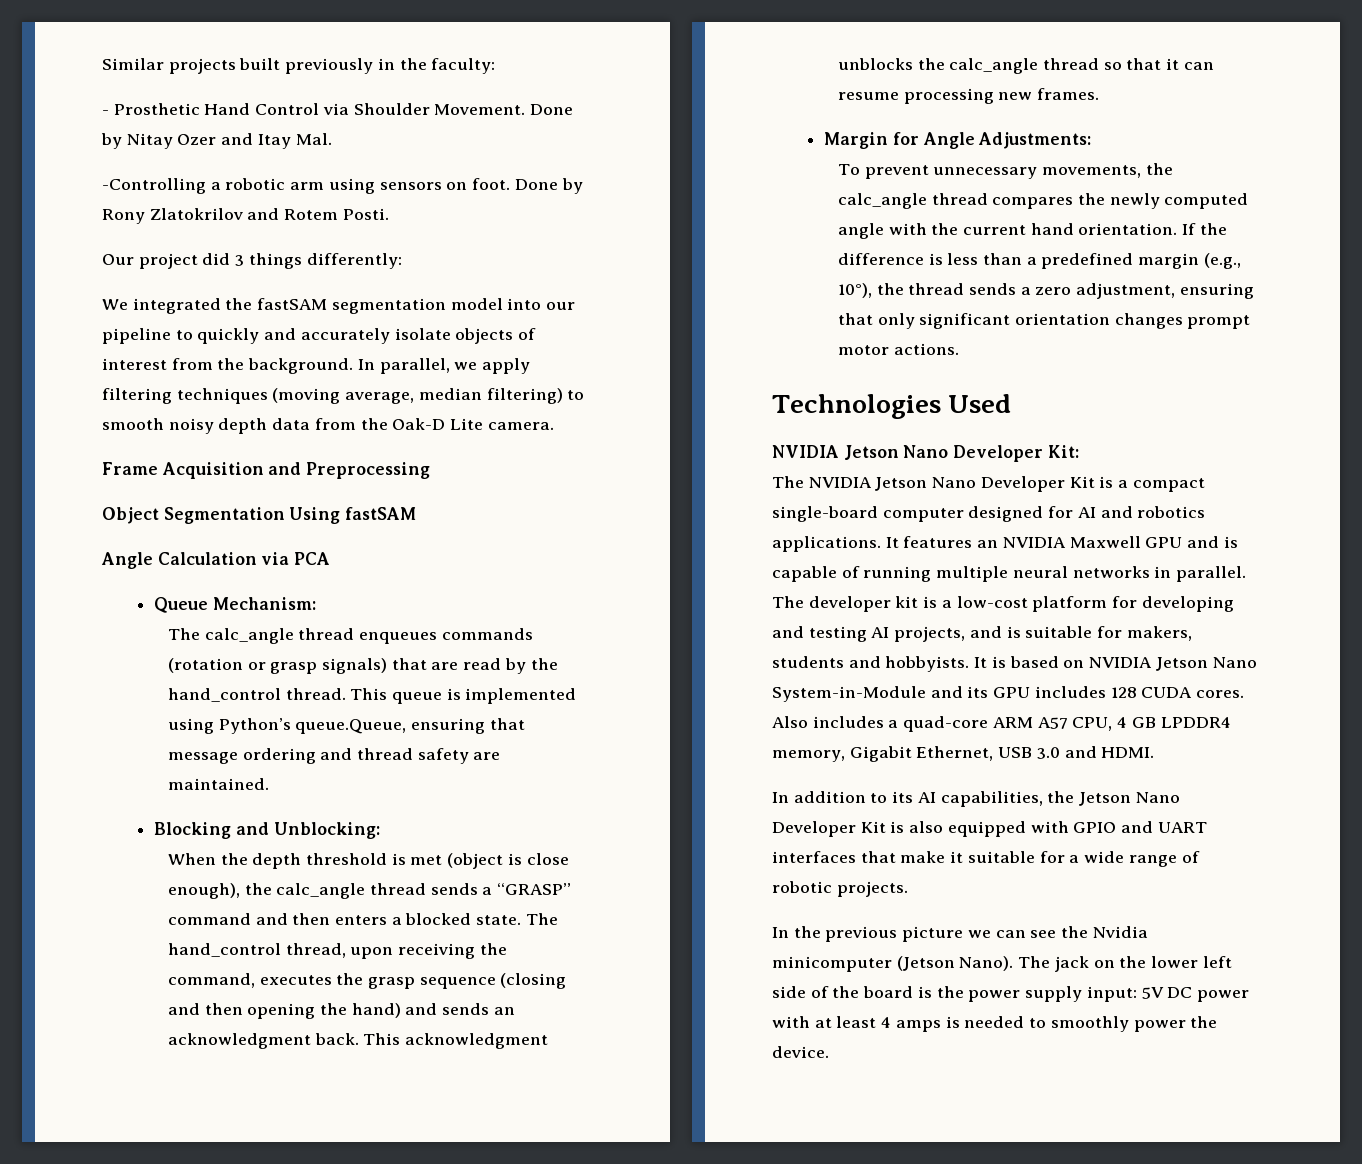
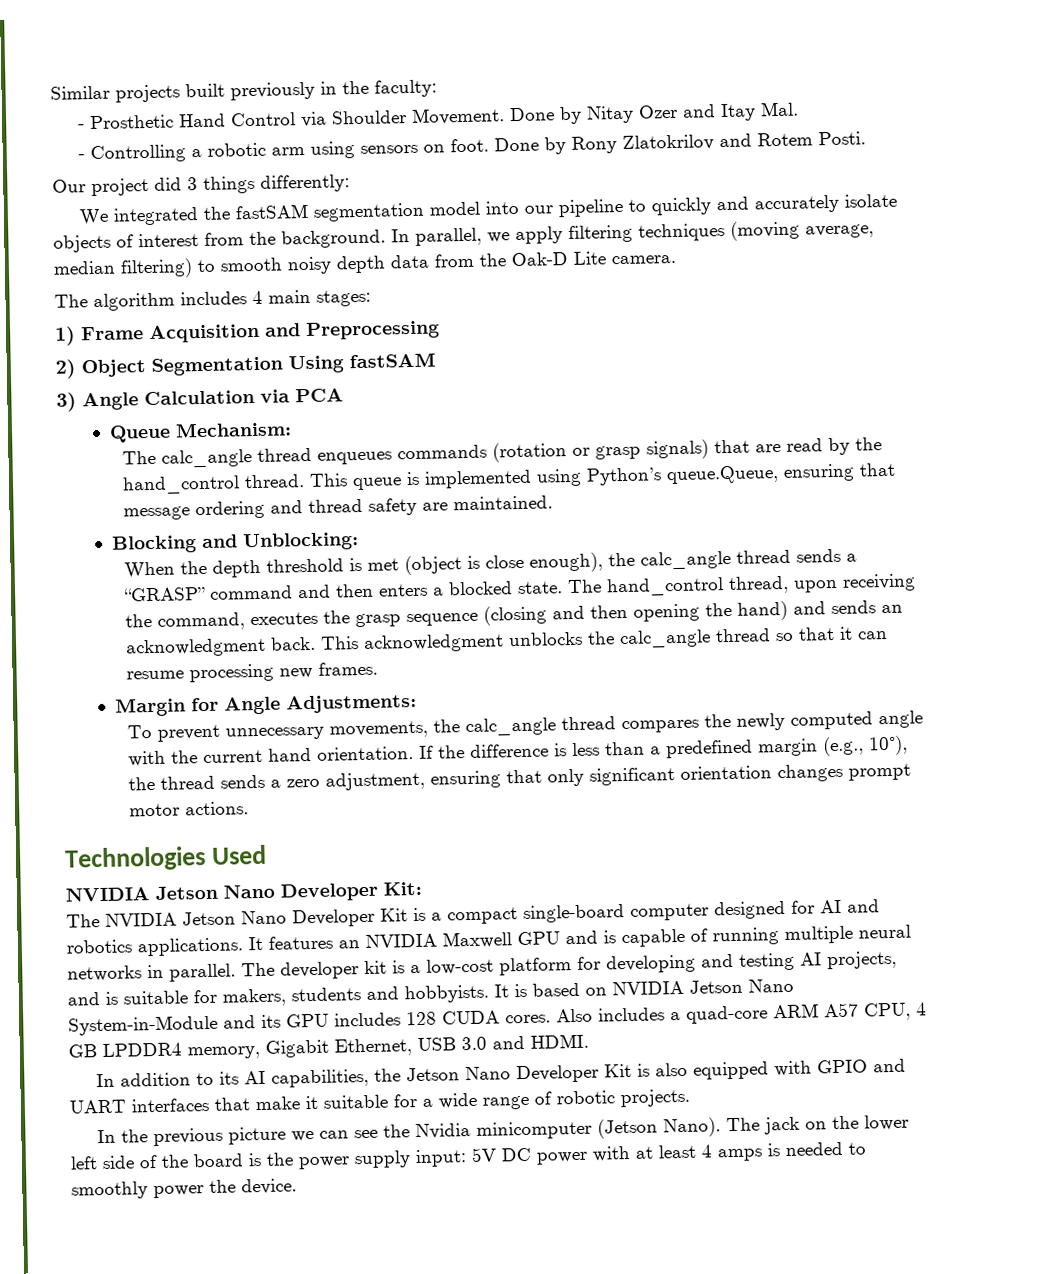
[102,178,206,194] -Controlling -> [77,144,186,164] - Controlling
(554, 426) none -> [54,289,371,312] [55,326,76,346] The algorithm includes 4 main stages: // 1)
(431, 470) none -> [55,359,77,379] 2)
(417, 513) none -> [56,392,77,412] 3)

